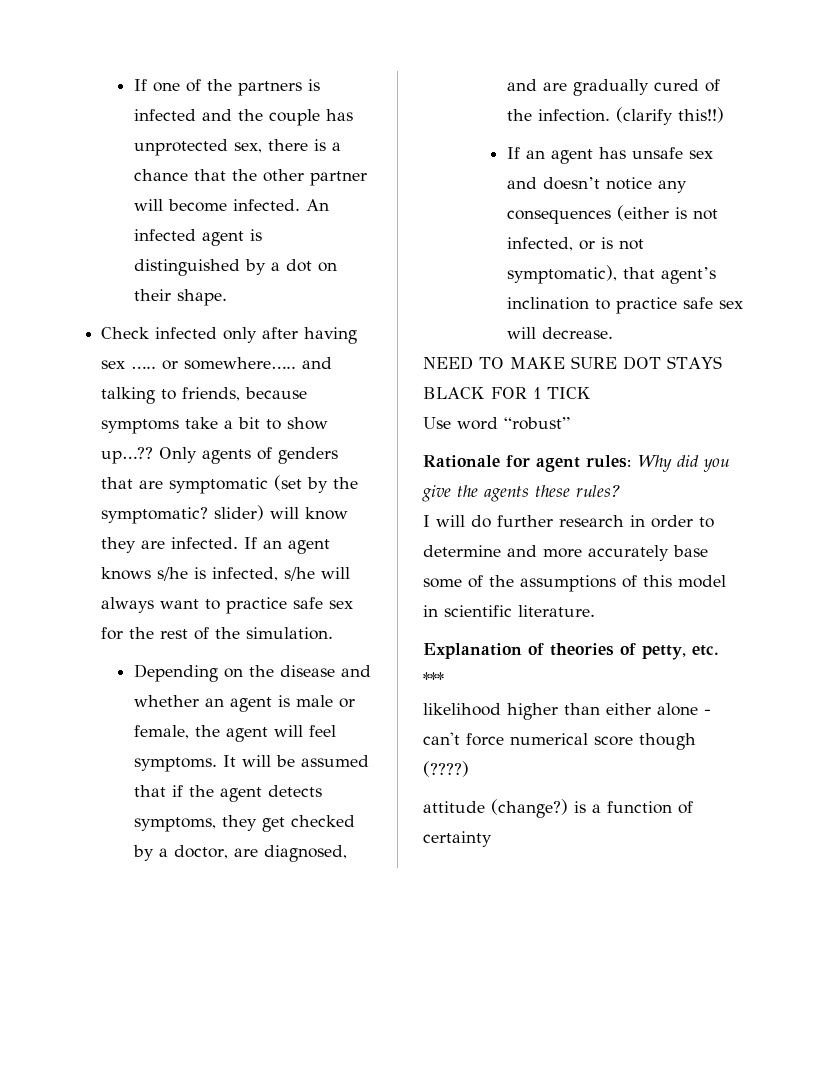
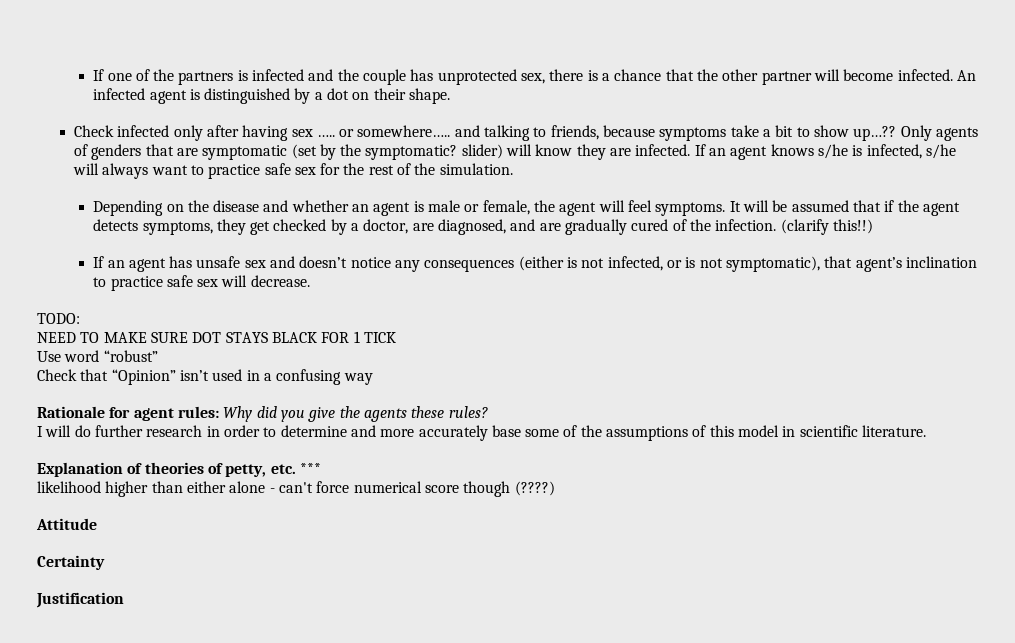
(613, 333) none -> [37,313,80,324] // TODO:
(570, 423) none -> [37,369,373,385] // Check that “Opinion” isn’t used in a confusing way
[423,799,693,818] [423,831,492,847] attitude (change?) is a function of certainty -> [36,518,97,530] [37,555,105,570] [36,592,124,608] Attitude // Certainty // Justification

